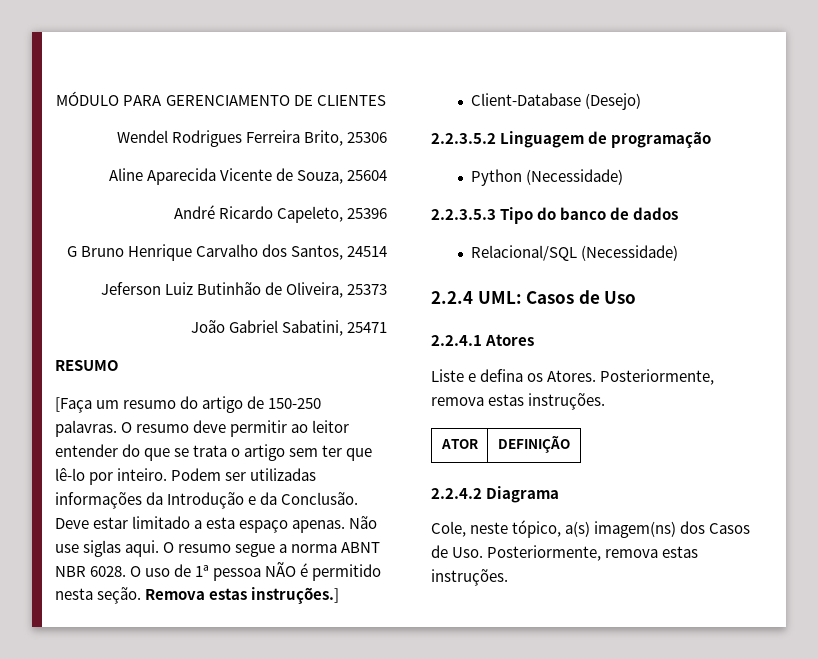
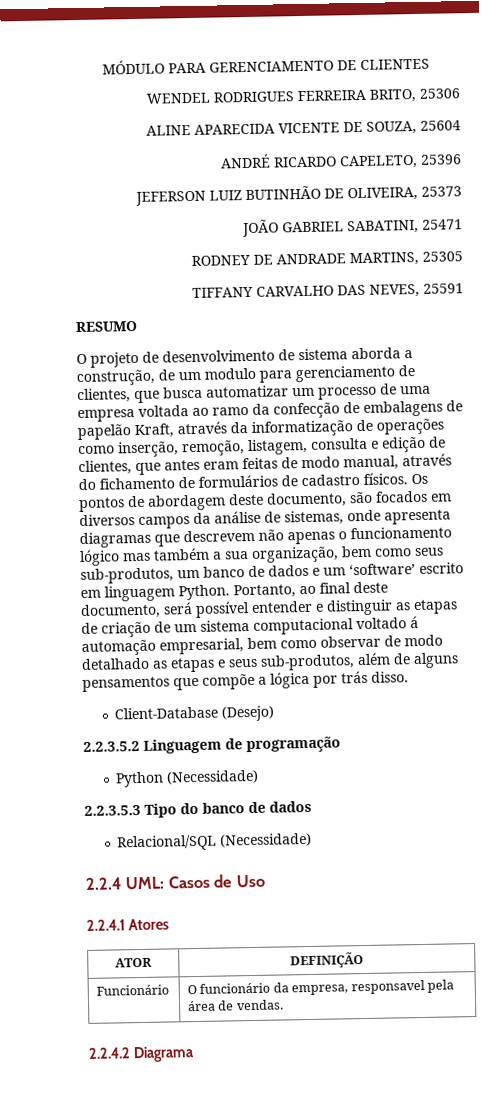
[116,130,388,147] [108,168,388,185] [173,205,388,223] [66,244,388,261] [100,282,388,298] [190,320,388,336] [55,360,119,371] [55,396,322,413] [55,420,350,437] [55,444,373,461] [55,468,317,485] [55,492,359,509] [55,516,378,533] [55,540,381,557] [55,562,382,581] [55,587,340,604] Wendel Rodrigues Ferreira Brito, 25306 // Aline Aparecida Vicente de Souza, 25604 // André Ricardo Capeleto, 25396 // G Bruno Henrique Carvalho dos Santos, 24514 // Jeferson Luiz Butinhão de Oliveira, 25373 // João Gabriel Sabatini, 25471 // RESUMO // [Faça um resumo do artigo de 150-250 palavras. O resumo deve permitir ao leitor entender do que se trata o artigo sem ter que lê-lo por inteiro. Podem ser utilizadas informações da Introdução e da Conclusão. Deve estar limitado a esta espaço apenas. Não use siglas aqui. O resumo segue a norma ABNT NBR 6028. O uso de 1ª pessoa NÃO é permitido nesta seção. Remova estas instruções.] -> [146,88,460,104] [146,120,461,136] [220,153,462,170] [135,185,462,206] [242,219,463,238] [191,251,463,267] [192,283,464,298] [75,320,138,333] [76,347,413,368] [76,365,415,387] [77,383,431,404] [77,400,463,423] [77,418,444,441] [78,436,446,458] [78,453,452,476] [78,472,428,491] [79,490,452,513] [79,509,451,529] [79,526,452,549] [79,545,444,567] [80,562,464,585] [80,581,388,602] [80,599,458,620] [81,616,419,638] [81,634,443,657] [81,652,459,673] [82,670,409,692] WENDEL RODRIGUES FERREIRA BRITO, 25306 // ALINE APARECIDA VICENTE DE SOUZA, 25604 // ANDRÉ RICARDO CAPELETO, 25396 // JEFERSON LUIZ BUTINHÃO DE OLIVEIRA, 25373 // JOÃO GABRIEL SABATINI, 25471 // RODNEY DE ANDRADE MARTINS, 25305 // TIFFANY CARVALHO DAS NEVES, 25591 // RESUMO // O projeto de desenvolvimento de sistema aborda a construção, de um modulo para gerenciamento de clientes, que busca automatizar um processo de uma empresa voltada ao ramo da confecção de embalagens de papelão Kraft, através da informatização de operações como inserção, remoção, listagem, consulta e edição de clientes, que antes eram feitas de modo manual, através do fichamento de formulários de cadastro físicos. Os pontos de abordagem deste documento, são focados em diversos campos da análise de sistemas, onde apresenta diagramas que descrevem não apenas o funcionamento lógico mas também a sua organização, bem como seus sub-produtos, um banco de dados e um ‘software’ escrito em linguagem Python. Portanto, ao final deste documento, será possível entender e distinguir as etapas de criação de um sistema computacional voltado á automação empresarial, bem como observar de modo detalhado as etapas e seus sub-produtos, além de alguns pensamentos que compõe a lógica por trás disso.
[431,369,715,385] [431,393,606,410] [440,439,478,449] [498,436,570,453] [431,486,560,503] [431,520,751,538] [431,545,699,561] [431,569,508,586] // Liste e defina os Atores. Posteriormente, remova estas instruções. // ATOR | DEFINIÇÃO // 2.2.4.2 Diagrama // Cole, neste tópico, a(s) imagem(ns) dos Casos de Uso. Posteriormente, remova estas instruções. -> [115,957,152,968] [290,952,364,969] [96,984,170,996] [187,979,454,996] [187,999,284,1012] [88,1046,195,1063] // ATOR | DEFINIÇÃO // Funcionário | O funcionário da empresa, responsavel pela área de vendas. // 2.2.4.2 Diagrama

